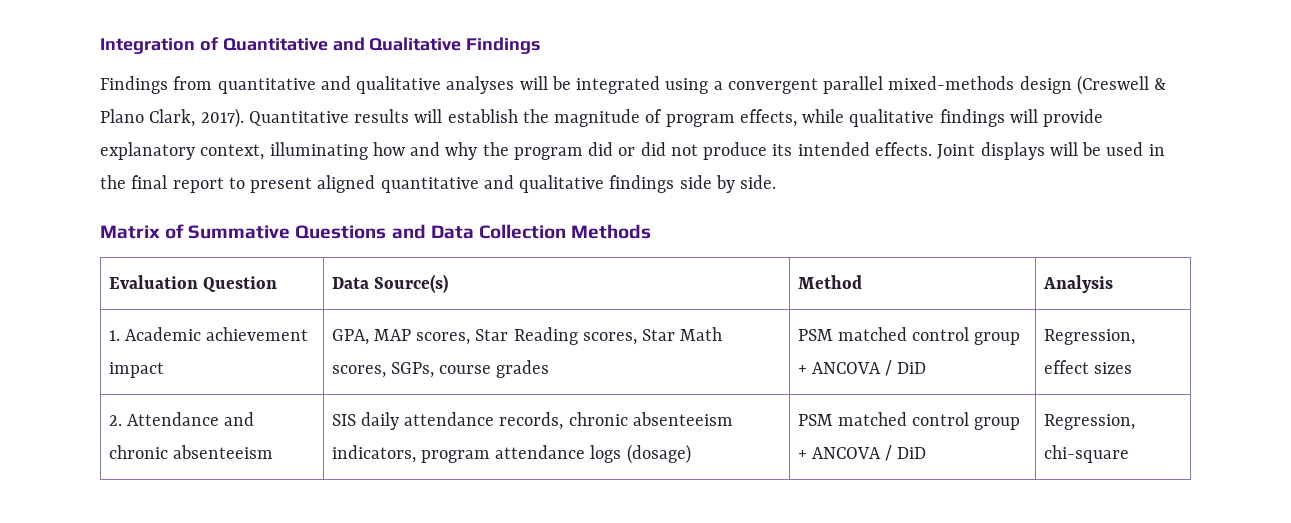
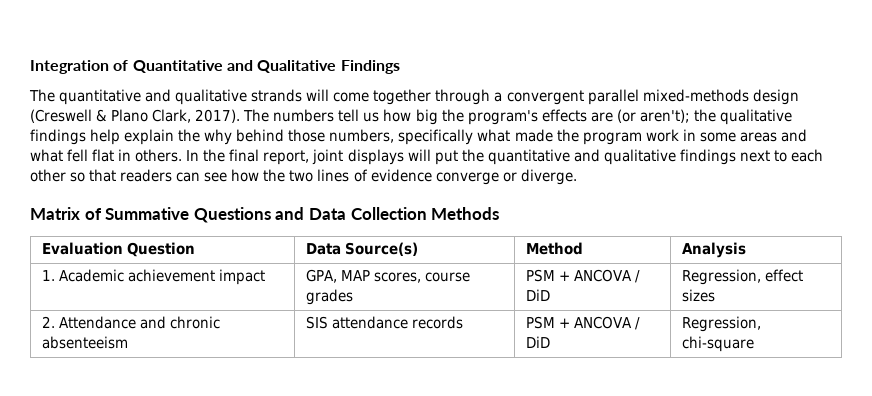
[100,76,709,94] Findings from quantitative and qualitative analyses will be integrated using -> [29,89,491,105] The quantitative and qualitative strands will come together through
[248,109,1104,127] [100,142,1165,160] [100,175,777,193] Quantitative results will establish the magnitude of program effects, while qualitative findings will provide explanatory context, illuminating how and why the program did or did not produce its intended effects. Joint displays will be used in the final report to present aligned quantitative and qualitative findings side by side. -> [243,109,792,125] [30,129,807,145] [30,149,823,165] [30,169,577,185] The numbers tell us how big the program's effects are (or aren't); the qualitative findings help explain the why behind those numbers, specifically what made the program work in some areas and what fell flat in others. In the final report, joint displays will put the quantitative and qualitative findings next to each other so that readers can see how the two lines of evidence converge or diverge.
[475,327,723,345] [331,362,434,378] Star Reading scores, Star Math scores, SGPs, -> (421, 277) none
[837,327,1021,345] matched control group -> (555, 275) none
[360,412,733,430] [331,444,691,464] [797,412,1021,430] daily attendance records, chronic absenteeism indicators, program attendance logs (dosage) | PSM matched control group -> [331,316,464,329] [525,316,555,329] attendance records | PSM

